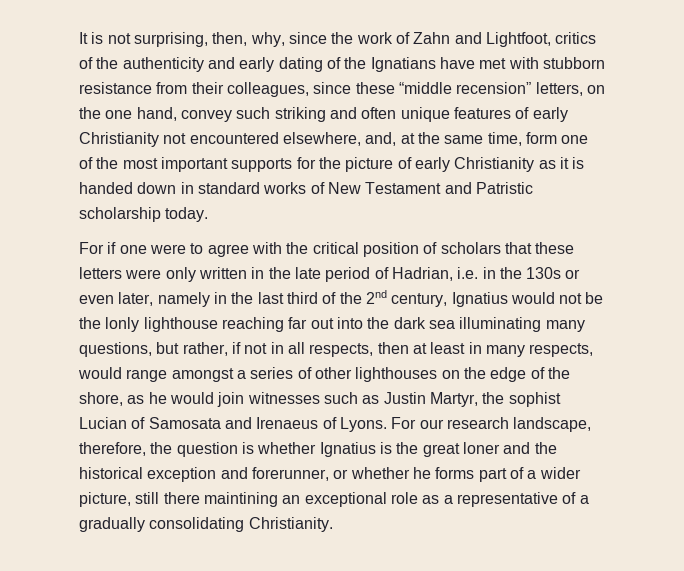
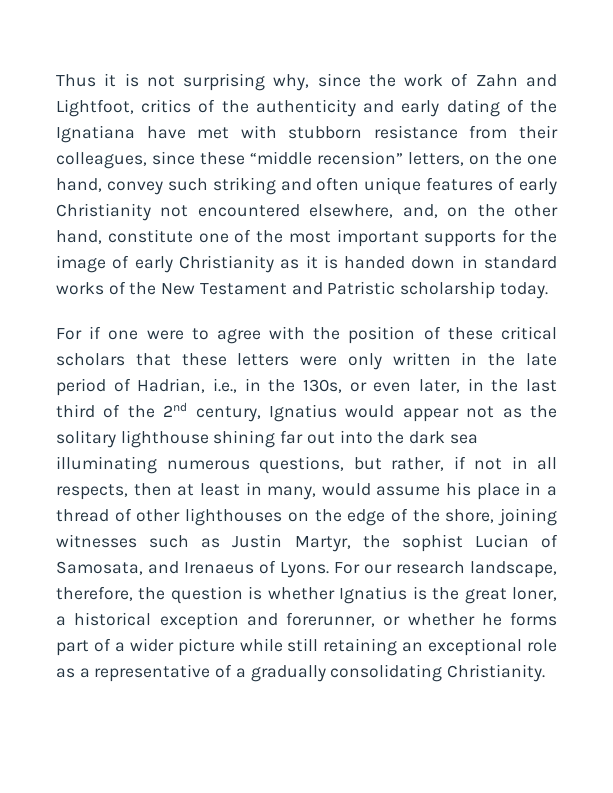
[79,32,248,47] It is not surprising, then, -> [56,73,266,91] Thus it is not surprising
[370,57,436,72] Ignatians -> [56,125,135,143] Ignatiana
[400,132,557,146] at the same time, form -> [447,204,559,217] [56,229,193,244] on the other hand, constitute
[345,157,394,172] picture -> [56,255,106,273] image
(325, 188) none -> [129,282,157,295] the
[312,242,359,254] critical -> (341, 333) none
(438, 248) none -> [447,326,557,340] these critical
[457,267,562,279] i.e. in the 130s -> [213,378,342,393] i.e., in the 130s,
[157,292,210,307] namely -> (461, 386) none
[559,292,604,304] [79,317,284,332] not be the lonly lighthouse reaching -> [402,405,557,422] [56,430,276,448] appear not as the solitary lighthouse shining
[545,320,585,332] many -> [166,460,250,470] numerous
[485,343,594,357] [78,367,294,382] many respects, would range amongst a series -> [267,482,557,500] [56,509,109,522] many, would assume his place in a thread
[127,392,245,407] as he would join -> [497,508,557,526] joining
[148,417,221,429] Samosata -> [56,561,143,575] Samosata,
[462,442,557,454] loner and the -> [512,587,558,601] [56,616,66,626] loner, a
[79,492,278,507] picture, still there maintining -> [177,638,398,656] picture while still retaining

